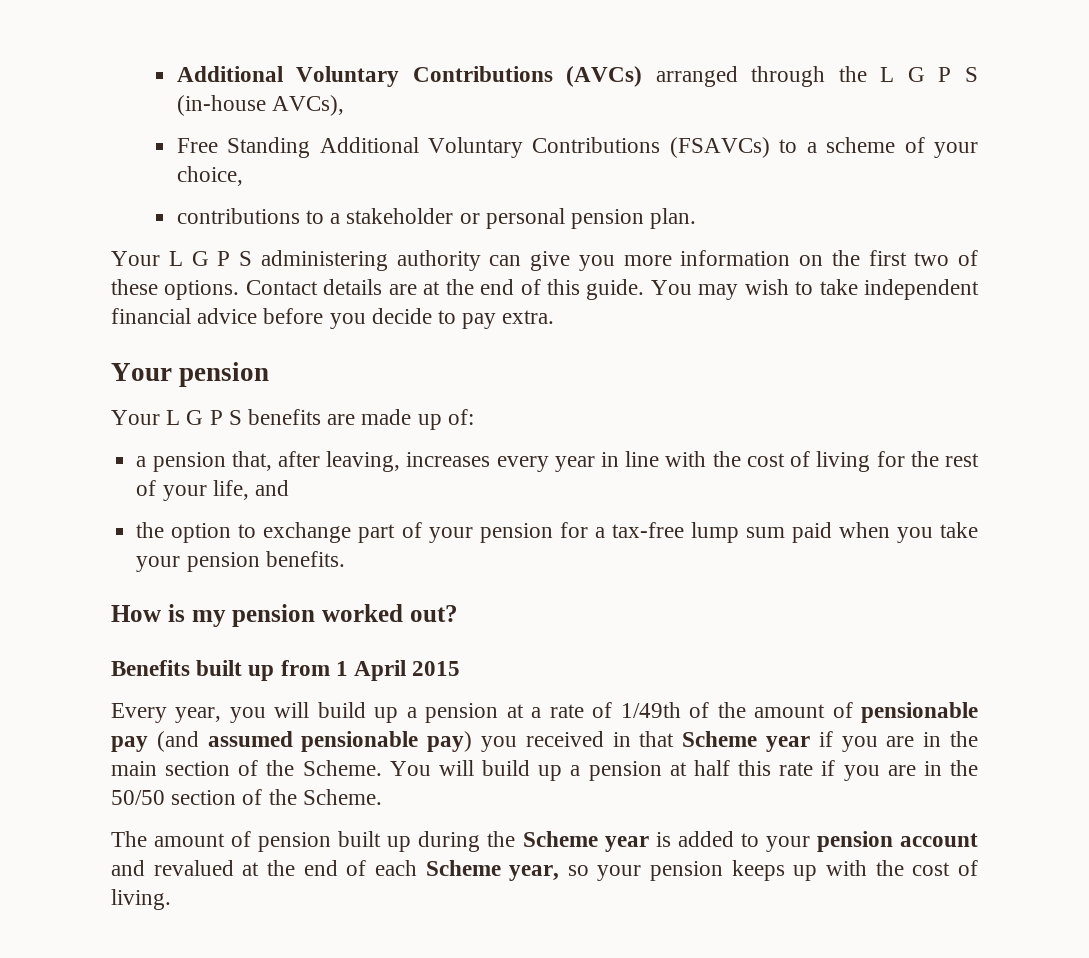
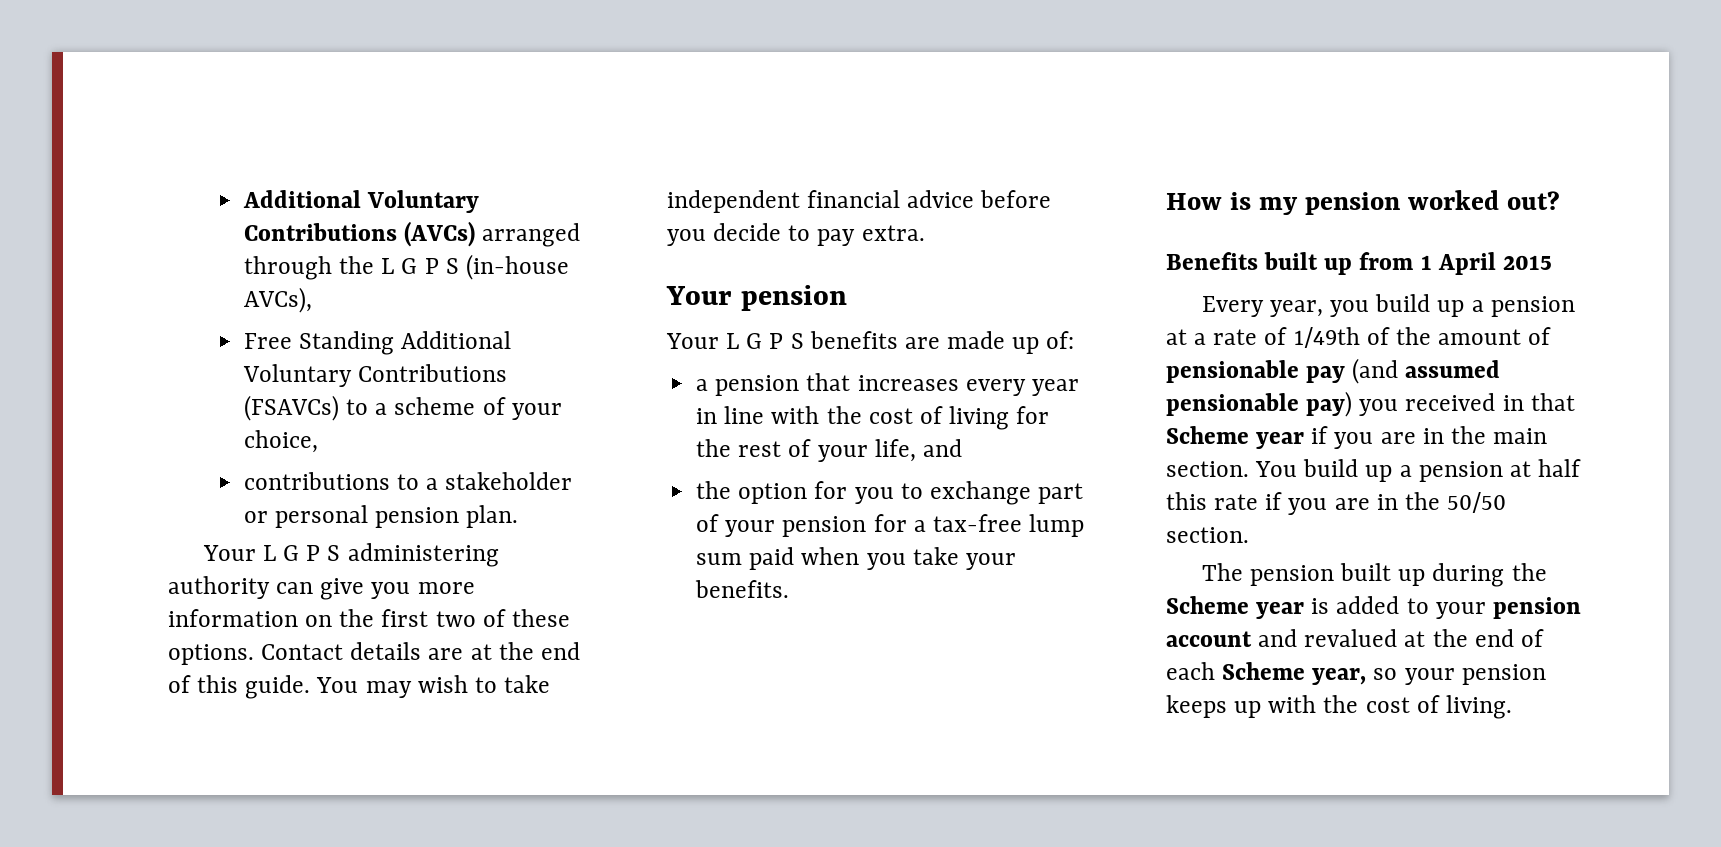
[231,451,401,472] that, after leaving, -> [806,373,851,391] that
(232, 533) none -> [814,481,894,504] for you
[186,552,260,572] pension -> (1016, 561) none
[274,702,310,718] will -> (1370, 308) none
[165,760,474,776] section of the Scheme. You will -> [1166,461,1298,477] section. You
[171,789,382,805] section of the Scheme. -> [1166,527,1249,543] section.
[154,831,252,847] amount of -> (1243, 572) none

